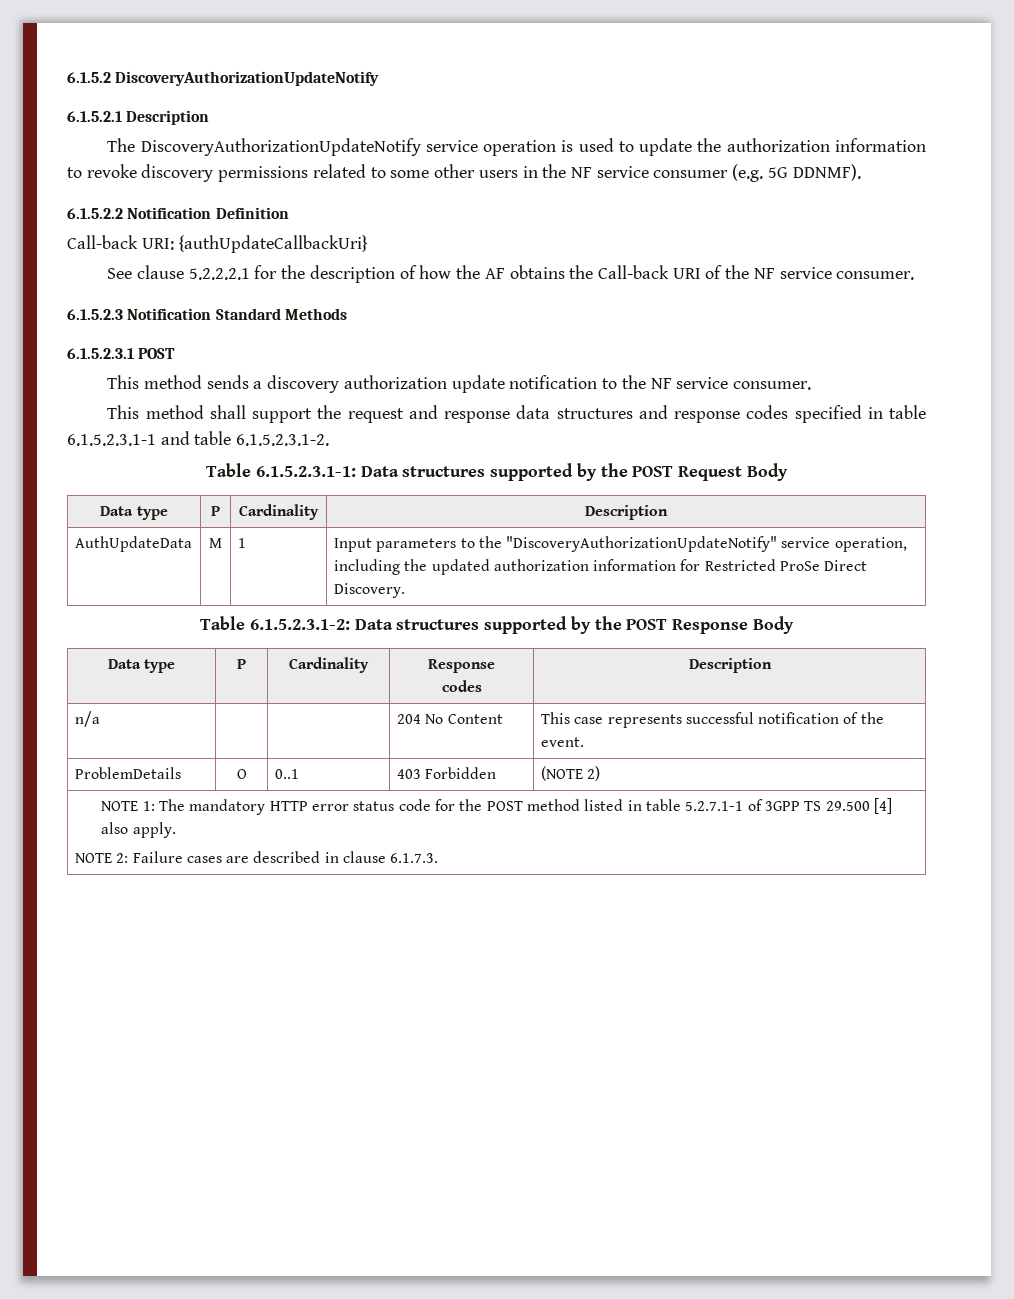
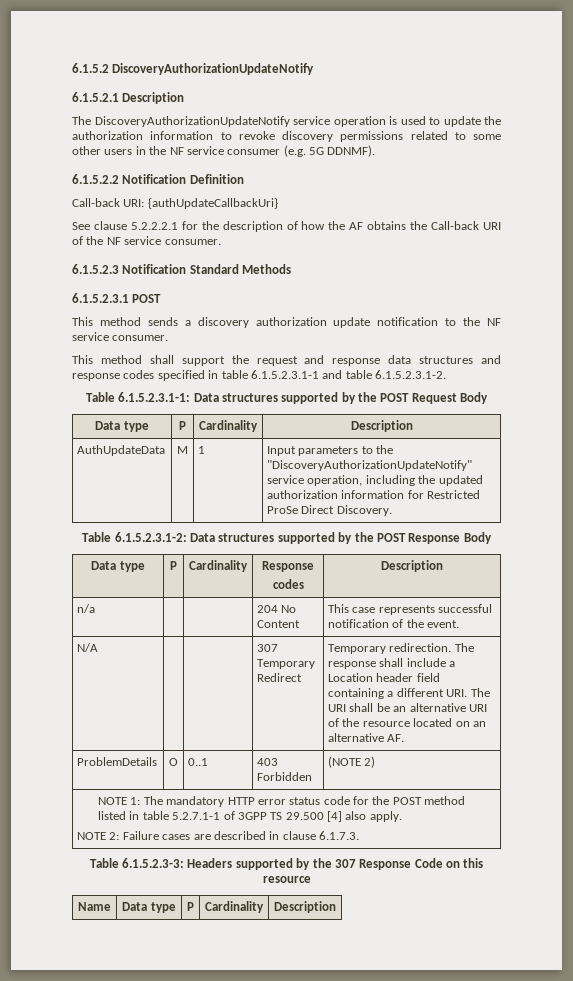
(584, 742) none -> [77,643,99,652] [257,644,279,652] [257,659,316,669] [257,673,303,682] [328,643,474,654] [328,658,456,669] [328,673,440,682] [328,688,490,699] [328,703,487,712] [328,718,486,727] [328,733,405,742] // N/A | | | 307 Temporary Redirect | Temporary redirection. The response shall include a Location header field containing a different URI. The URI shall be an alternative URI of the resource located on an alternative AF.
(439, 858) none -> [89,858,484,870] [262,876,311,883] [78,902,111,911] [122,902,176,913] [187,902,194,911] [205,901,264,913] [274,901,336,913] // Table 6.1.5.2.3-3: Headers supported by the 307 Response Code on this resource // Name | Data type | P | Cardinality | Description

